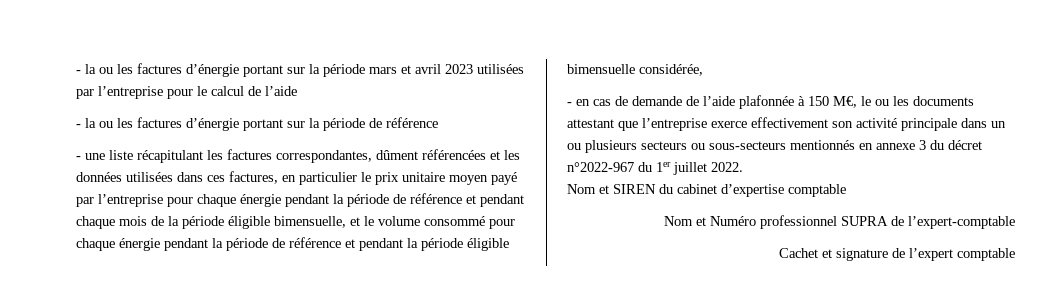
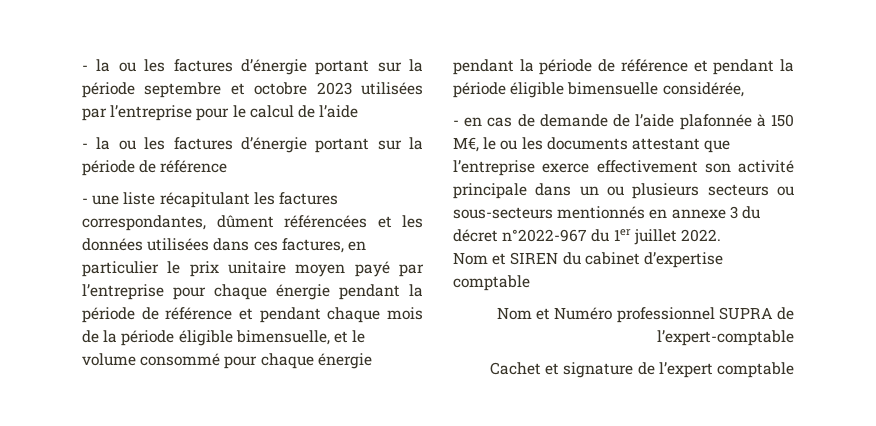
[369,64,441,74] mars et avril -> [144,82,308,98] septembre et octobre

